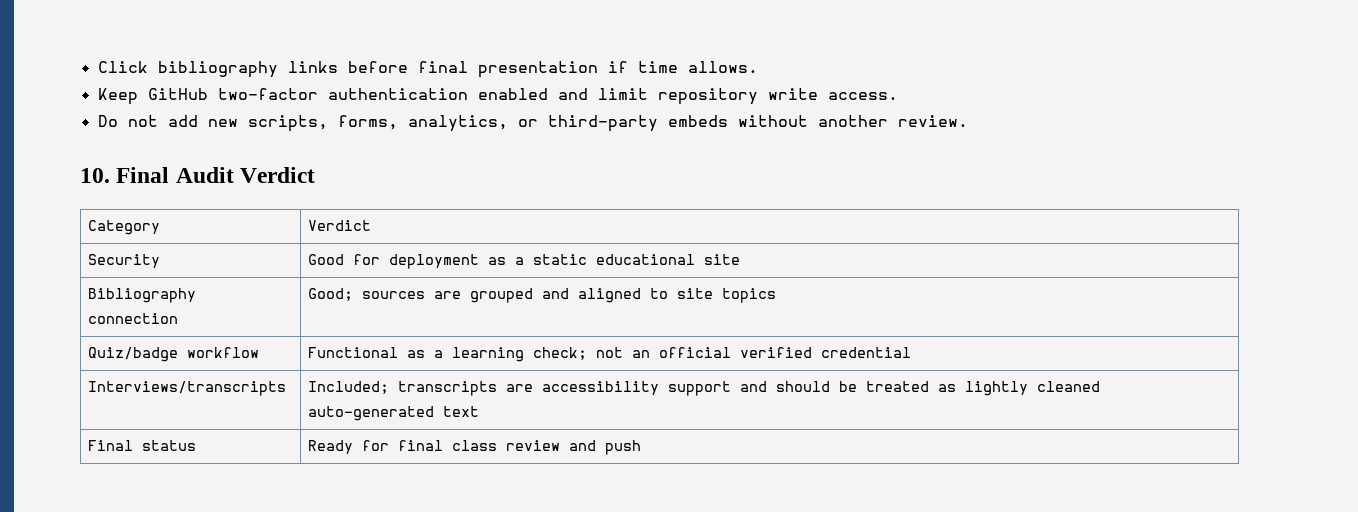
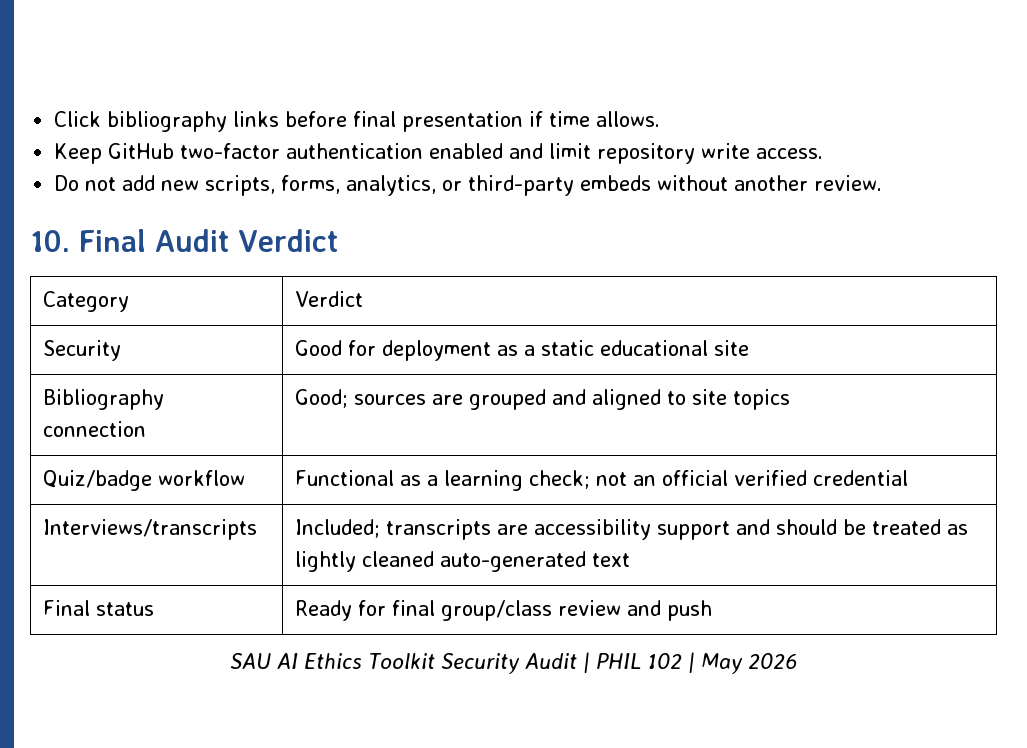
[452,440,498,451] class -> [441,600,553,621] group/class
(642, 447) none -> [230,652,797,674] // SAU AI Ethics Toolkit Security Audit | PHIL 102 | May 2026

